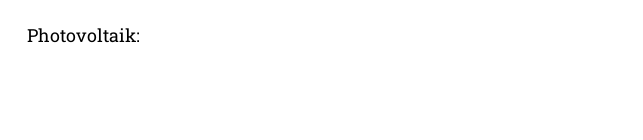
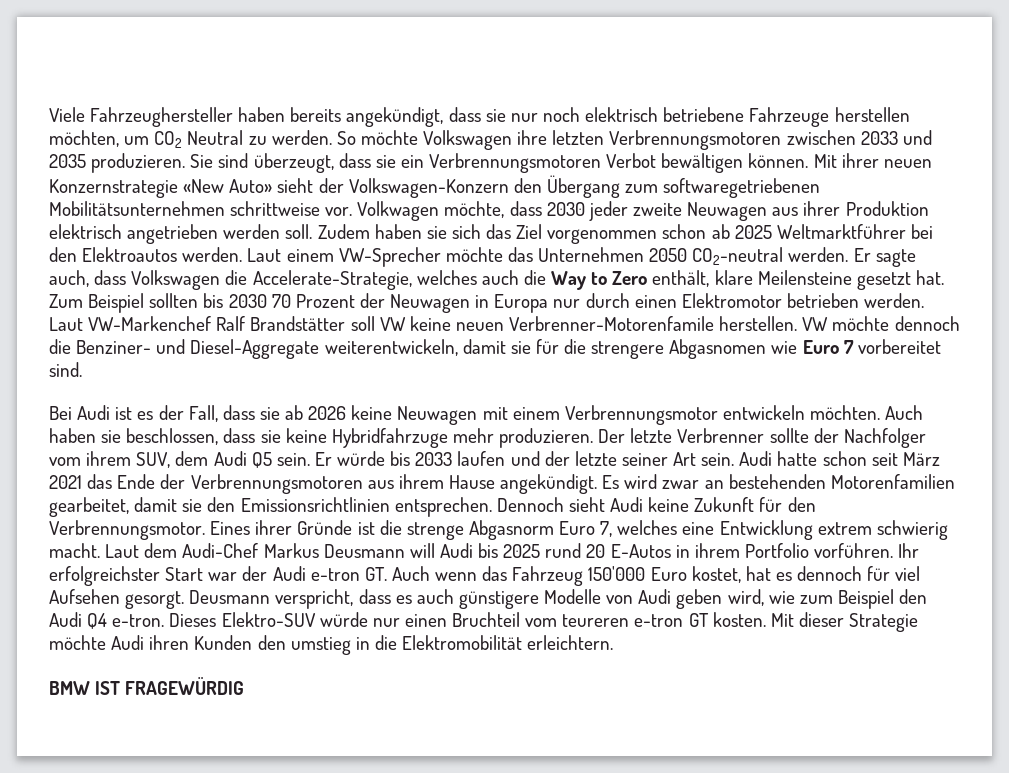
[27,28,140,43] Photovoltaik: -> [49,107,910,127] [49,130,932,150] [49,153,932,173] [49,175,821,198] [49,201,929,221] [49,224,933,244] [49,247,916,267] [49,270,944,290] [49,293,925,313] [49,316,960,331] [49,339,941,359] [49,362,82,377] [49,405,924,425] [49,428,926,448] [49,451,940,468] [49,474,955,494] [49,497,816,517] [49,520,948,540] [49,543,920,558] [49,566,921,586] [49,589,928,609] [49,612,919,632] [49,635,614,655] [49,677,245,695] Viele Fahrzeughersteller haben bereits angekündigt, dass sie nur noch elektrisch betriebene Fahrzeuge herstellen möchten, um CO2 Neutral zu werden. So möchte Volkswagen ihre letzten Verbrennungsmotoren zwischen 2033 und 2035 produzieren. Sie sind überzeugt, dass sie ein Verbrennungsmotoren Verbot bewältigen können. Mit ihrer neuen Konzernstrategie «New Auto» sieht der Volkswagen-Konzern den Übergang zum softwaregetriebenen Mobilitätsunternehmen schrittweise vor. Volkwagen möchte, dass 2030 jeder zweite Neuwagen aus ihrer Produktion elektrisch angetrieben werden soll. Zudem haben sie sich das Ziel vorgenommen schon ab 2025 Weltmarktführer bei den Elektroautos werden. Laut einem VW-Sprecher möchte das Unternehmen 2050 CO2-neutral werden. Er sagte auch, dass Volkswagen die Accelerate-Strategie, welches auch die Way to Zero enthält, klare Meilensteine gesetzt hat. Zum Beispiel sollten bis 2030 70 Prozent der Neuwagen in Europa nur durch einen Elektromotor betrieben werden. Laut VW-Markenchef Ralf Brandstätter soll VW keine neuen Verbrenner-Motorenfamile herstellen. VW möchte dennoch die Benziner- und Diesel-Aggregate weiterentwickeln, damit sie für die strengere Abgasnomen wie Euro 7 vorbereitet sind. // Bei Audi ist es der Fall, dass sie ab 2026 keine Neuwagen mit einem Verbrennungsmotor entwickeln möchten. Auch haben sie beschlossen, dass sie keine Hybridfahrzuge mehr produzieren. Der letzte Verbrenner sollte der Nachfolger vom ihrem SUV, dem Audi Q5 sein. Er würde bis 2033 laufen und der letzte seiner Art sein. Audi hatte schon seit März 2021 das Ende der Verbrennungsmotoren aus ihrem Hause angekündigt. Es wird zwar an bestehenden Motorenfamilien gearbeitet, damit sie den Emissionsrichtlinien entsprechen. Dennoch sieht Audi keine Zukunft für den Verbrennungsmotor. Eines ihrer Gründe ist die strenge Abgasnorm Euro 7, welches eine Entwicklung extrem schwierig macht. Laut dem Audi-Chef Markus Deusmann will Audi bis 2025 rund 20 E-Autos in ihrem Portfolio vorführen. Ihr erfolgreichster Start war der Audi e-tron GT. Auch wenn das Fahrzeug 150'000 Euro kostet, hat es dennoch für viel Aufsehen gesorgt. Deusmann verspricht, dass es auch günstigere Modelle von Audi geben wird, wie zum Beispiel den Audi Q4 e-tron. Dieses Elektro-SUV würde nur einen Bruchteil vom teureren e-tron GT kosten. Mit dieser Strategie möchte Audi ihren Kunden den umstieg in die Elektromobilität erleichtern. // BMW IST FRAGEWÜRDIG

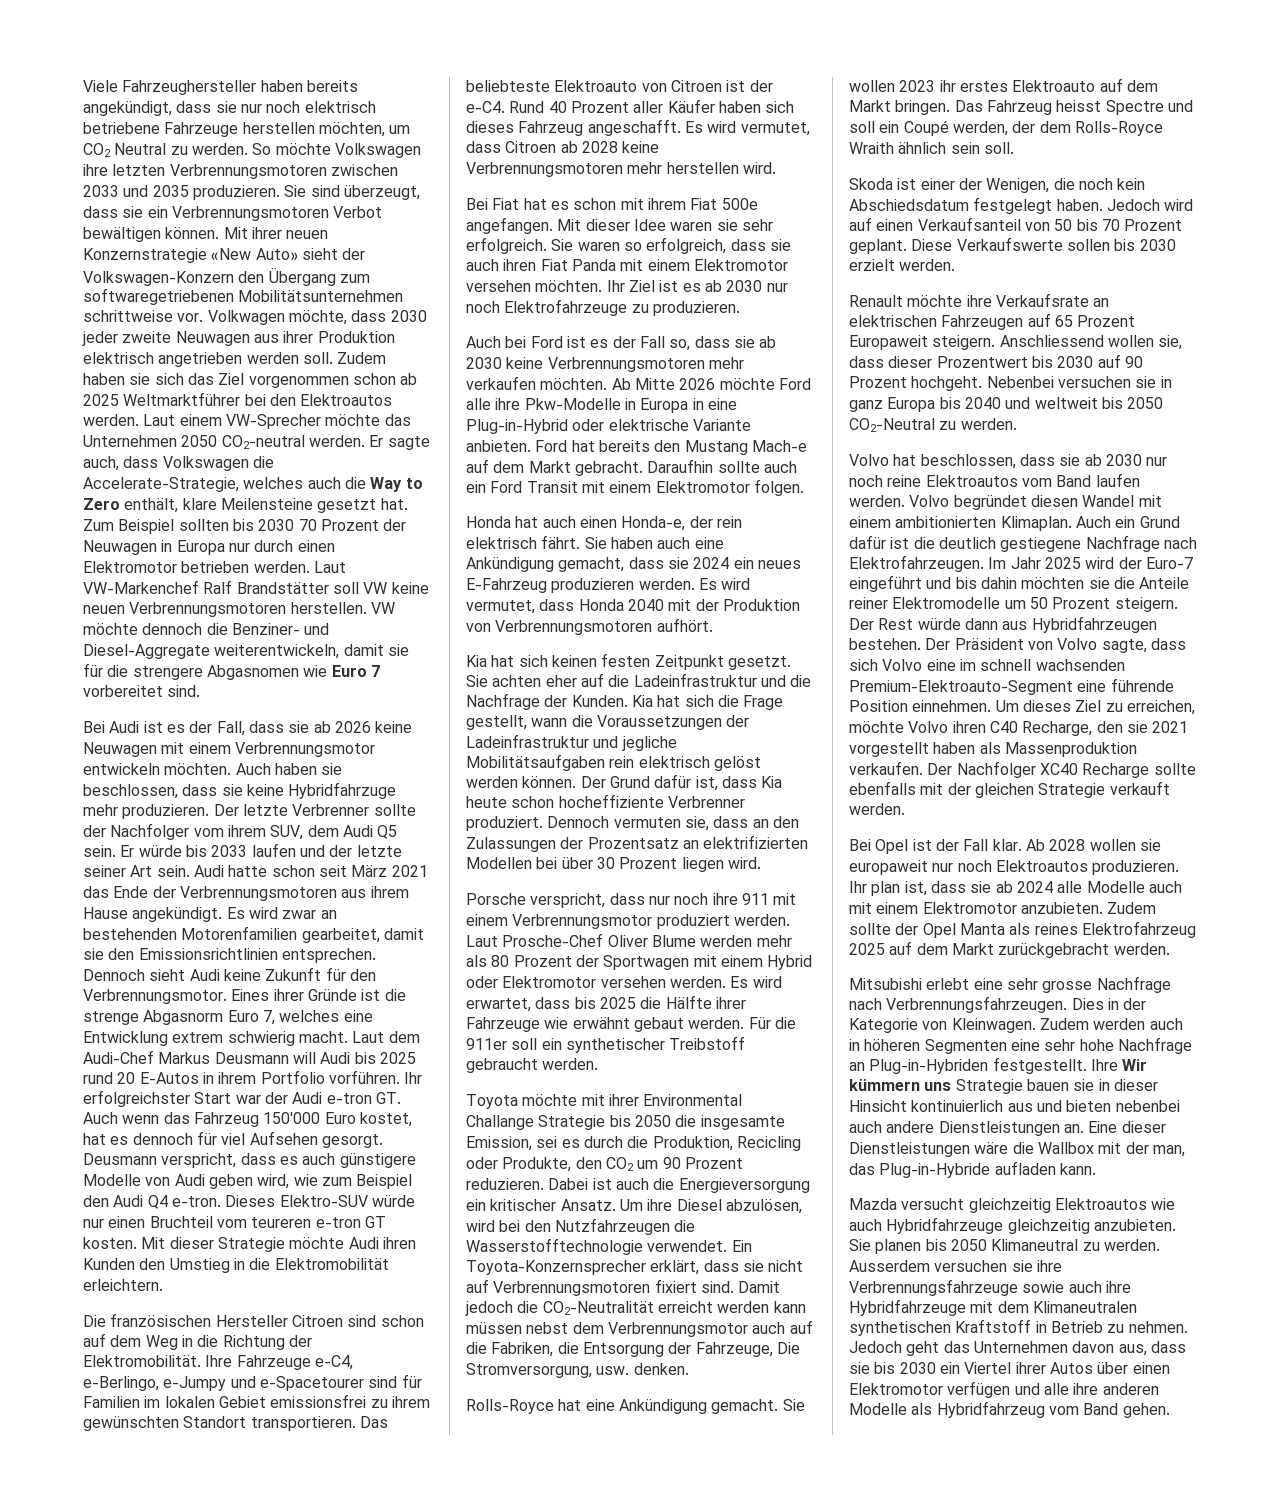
[509,316,715,331] Verbrenner-Motorenfamile -> [129,602,287,617] Verbrennungsmotoren
[290,637,351,655] umstieg -> [169,1258,230,1273] Umstieg
[49,677,245,695] BMW IST FRAGEWÜRDIG -> [83,1313,424,1327] [83,1333,312,1350] [83,1355,353,1370] [83,1374,422,1391] [83,1394,430,1408] [83,1416,388,1431] [466,80,773,92] [466,99,795,113] [466,119,810,136] [466,141,660,153] [466,162,776,177] [466,198,758,210] [466,217,773,234] [466,237,791,254] [466,259,788,271] [466,280,788,292] [466,299,740,316] [466,336,777,351] [466,357,744,372] [466,376,811,390] [466,398,737,413] [466,419,751,434] [466,440,807,455] [466,459,797,476] [466,479,804,496] [466,516,742,531] [466,535,724,549] [466,557,801,572] [466,578,751,593] [466,599,800,614] [466,618,713,635] [466,653,791,670] [466,673,812,687] [466,693,784,710] [466,715,750,730] [466,734,677,751] [466,754,761,771] [466,774,783,791] [466,794,745,808] [466,816,799,831] [466,835,809,852] [466,857,761,872] [466,893,797,908] [466,914,790,929] [466,933,792,947] [466,955,813,970] [466,976,782,988] [466,995,746,1012] [466,1017,796,1032] [466,1036,746,1053] [466,1058,599,1073] [466,1094,743,1109] [466,1115,785,1130] [466,1136,801,1151] [466,1157,743,1172] [466,1178,810,1193] [466,1199,802,1214] [466,1218,696,1235] [466,1238,752,1255] [466,1260,804,1275] [466,1279,781,1296] [465,1301,806,1316] [466,1320,813,1337] [466,1342,800,1357] [466,1363,689,1378] [466,1399,805,1414] [849,78,1158,92] [849,100,1193,115] [849,120,1163,136] [849,142,1014,154] [849,178,1146,193] [849,197,1194,214] [849,217,1183,231] [849,237,1176,254] [849,259,956,271] [849,293,1110,307] [849,313,1136,330] [849,335,1183,350] [849,354,1143,368] [849,376,1172,391] [849,397,1164,412] [849,418,1017,432] [849,454,1168,469] [849,473,1140,487] [849,495,1162,510] [849,516,1180,531] [849,535,1197,552] [849,555,1193,572] [849,575,1190,592] [849,597,1178,612] [849,616,1157,633] [849,638,1186,653] [849,659,1125,671] [849,678,1174,695] [849,700,1195,715] [849,721,1189,736] [849,742,1137,757] [849,761,1196,778] [849,781,1170,798] [849,803,905,815] [849,839,1161,854] [849,860,1180,875] [849,881,1182,896] [849,902,1157,914] [849,921,1196,938] [849,941,1170,958] [849,976,1171,993] [849,996,1147,1013] [849,1018,1183,1033] [849,1037,1192,1054] [849,1057,1148,1074] [849,1079,1158,1094] [849,1100,1180,1112] [849,1121,1166,1136] [849,1142,1185,1157] [849,1161,1096,1178] [849,1198,1176,1213] [849,1217,1176,1234] [849,1239,1160,1254] [849,1260,1062,1272] [849,1279,1131,1296] [849,1299,1137,1316] [849,1319,1188,1336] [849,1341,1186,1356] [849,1362,1170,1374] [849,1381,1159,1398] [849,1401,1170,1418] Die französischen Hersteller Citroen sind schon auf dem Weg in die Richtung der Elektromobilität. Ihre Fahrzeuge e-C4, e-Berlingo, e-Jumpy und e-Spacetourer sind für Familien im lokalen Gebiet emissionsfrei zu ihrem gewünschten Standort transportieren. Das beliebteste Elektroauto von Citroen ist der e-C4. Rund 40 Prozent aller Käufer haben sich dieses Fahrzeug angeschafft. Es wird vermutet, dass Citroen ab 2028 keine Verbrennungsmotoren mehr herstellen wird. // Bei Fiat hat es schon mit ihrem Fiat 500e angefangen. Mit dieser Idee waren sie sehr erfolgreich. Sie waren so erfolgreich, dass sie auch ihren Fiat Panda mit einem Elektromotor versehen möchten. Ihr Ziel ist es ab 2030 nur noch Elektrofahrzeuge zu produzieren. // Auch bei Ford ist es der Fall so, dass sie ab 2030 keine Verbrennungsmotoren mehr verkaufen möchten. Ab Mitte 2026 möchte Ford alle ihre Pkw-Modelle in Europa in eine Plug-in-Hybrid oder elektrische Variante anbieten. Ford hat bereits den Mustang Mach-e auf dem Markt gebracht. Daraufhin sollte auch ein Ford Transit mit einem Elektromotor folgen. // Honda hat auch einen Honda-e, der rein elektrisch fährt. Sie haben auch eine Ankündigung gemacht, dass sie 2024 ein neues E-Fahrzeug produzieren werden. Es wird vermutet, dass Honda 2040 mit der Produktion von Verbrennungsmotoren aufhört. // Kia hat sich keinen festen Zeitpunkt gesetzt. Sie achten eher auf die Ladeinfrastruktur und die Nachfrage der Kunden. Kia hat sich die Frage gestellt, wann die Voraussetzungen der Ladeinfrastruktur und jegliche Mobilitätsaufgaben rein elektrisch gelöst werden können. Der Grund dafür ist, dass Kia heute schon hocheffiziente Verbrenner produziert. Dennoch vermuten sie, dass an den Zulassungen der Prozentsatz an elektrifizierten Modellen bei über 30 Prozent liegen wird. // Porsche verspricht, dass nur noch ihre 911 mit einem Verbrennungsmotor produziert werden. Laut Prosche-Chef Oliver Blume werden mehr als 80 Prozent der Sportwagen mit einem Hybrid oder Elektromotor versehen werden. Es wird erwartet, dass bis 2025 die Hälfte ihrer Fahrzeuge wie erwähnt gebaut werden. Für die 911er soll ein synthetischer Treibstoff gebraucht werden. // Toyota möchte mit ihrer Environmental Challange Strategie bis 2050 die insgesamte Emission, sei es durch die Produktion, Recicling oder Produkte, den CO2 um 90 Prozent reduzieren. Dabei ist auch die Energieversorgung ein kritischer Ansatz. Um ihre Diesel abzulösen, wird bei den Nutzfahrzeugen die Wasserstofftechnologie verwendet. Ein Toyota-Konzernsprecher erklärt, dass sie nicht auf Verbrennungsmotoren fixiert sind. Damit jedoch die CO2-Neutralität erreicht werden kann müssen nebst dem Verbrennungsmotor auch auf die Fabriken, die Entsorgung der Fahrzeuge, Die Stromversorgung, usw. denken. // Rolls-Royce hat eine Ankündigung gemacht. Sie wollen 2023 ihr erstes Elektroauto auf dem Markt bringen. Das Fahrzeug heisst Spectre und soll ein Coupé werden, der dem Rolls-Royce Wraith ähnlich sein soll. // Skoda ist einer der Wenigen, die noch kein Abschiedsdatum festgelegt haben. Jedoch wird auf einen Verkaufsanteil von 50 bis 70 Prozent geplant. Diese Verkaufswerte sollen bis 2030 erzielt werden. // Renault möchte ihre Verkaufsrate an elektrischen Fahrzeugen auf 65 Prozent Europaweit steigern. Anschliessend wollen sie, dass dieser Prozentwert bis 2030 auf 90 Prozent hochgeht. Nebenbei versuchen sie in ganz Europa bis 2040 und weltweit bis 2050 CO2-Neutral zu werden. // Volvo hat beschlossen, dass sie ab 2030 nur noch reine Elektroautos vom Band laufen werden. Volvo begründet diesen Wandel mit einem ambitionierten Klimaplan. Auch ein Grund dafür ist die deutlich gestiegene Nachfrage nach Elektrofahrzeugen. Im Jahr 2025 wird der Euro-7 eingeführt und bis dahin möchten sie die Anteile reiner Elektromodelle um 50 Prozent steigern. Der Rest würde dann aus Hybridfahrzeugen bestehen. Der Präsident von Volvo sagte, dass sich Volvo eine im schnell wachsenden Premium-Elektroauto-Segment eine führende Position einnehmen. Um dieses Ziel zu erreichen, möchte Volvo ihren C40 Recharge, den sie 2021 vorgestellt haben als Massenproduktion verkaufen. Der Nachfolger XC40 Recharge sollte ebenfalls mit der gleichen Strategie verkauft werden. // Bei Opel ist der Fall klar. Ab 2028 wollen sie europaweit nur noch Elektroautos produzieren. Ihr plan ist, dass sie ab 2024 alle Modelle auch mit einem Elektromotor anzubieten. Zudem sollte der Opel Manta als reines Elektrofahrzeug 2025 auf dem Markt zurückgebracht werden. // Mitsubishi erlebt eine sehr grosse Nachfrage nach Verbrennungsfahrzeugen. Dies in der Kategorie von Kleinwagen. Zudem werden auch in höheren Segmenten eine sehr hohe Nachfrage an Plug-in-Hybriden festgestellt. Ihre Wir kümmern uns Strategie bauen sie in dieser Hinsicht kontinuierlich aus und bieten nebenbei auch andere Dienstleistungen an. Eine dieser Dienstleistungen wäre die Wallbox mit der man, das Plug-in-Hybride aufladen kann. // Mazda versucht gleichzeitig Elektroautos wie auch Hybridfahrzeuge gleichzeitig anzubieten. Sie planen bis 2050 Klimaneutral zu werden. Ausserdem versuchen sie ihre Verbrennungsfahrzeuge sowie auch ihre Hybridfahrzeuge mit dem Klimaneutralen synthetischen Kraftstoff in Betrieb zu nehmen. Jedoch geht das Unternehmen davon aus, dass sie bis 2030 ein Viertel ihrer Autos über einen Elektromotor verfügen und alle ihre anderen Modelle als Hybridfahrzeug vom Band gehen.

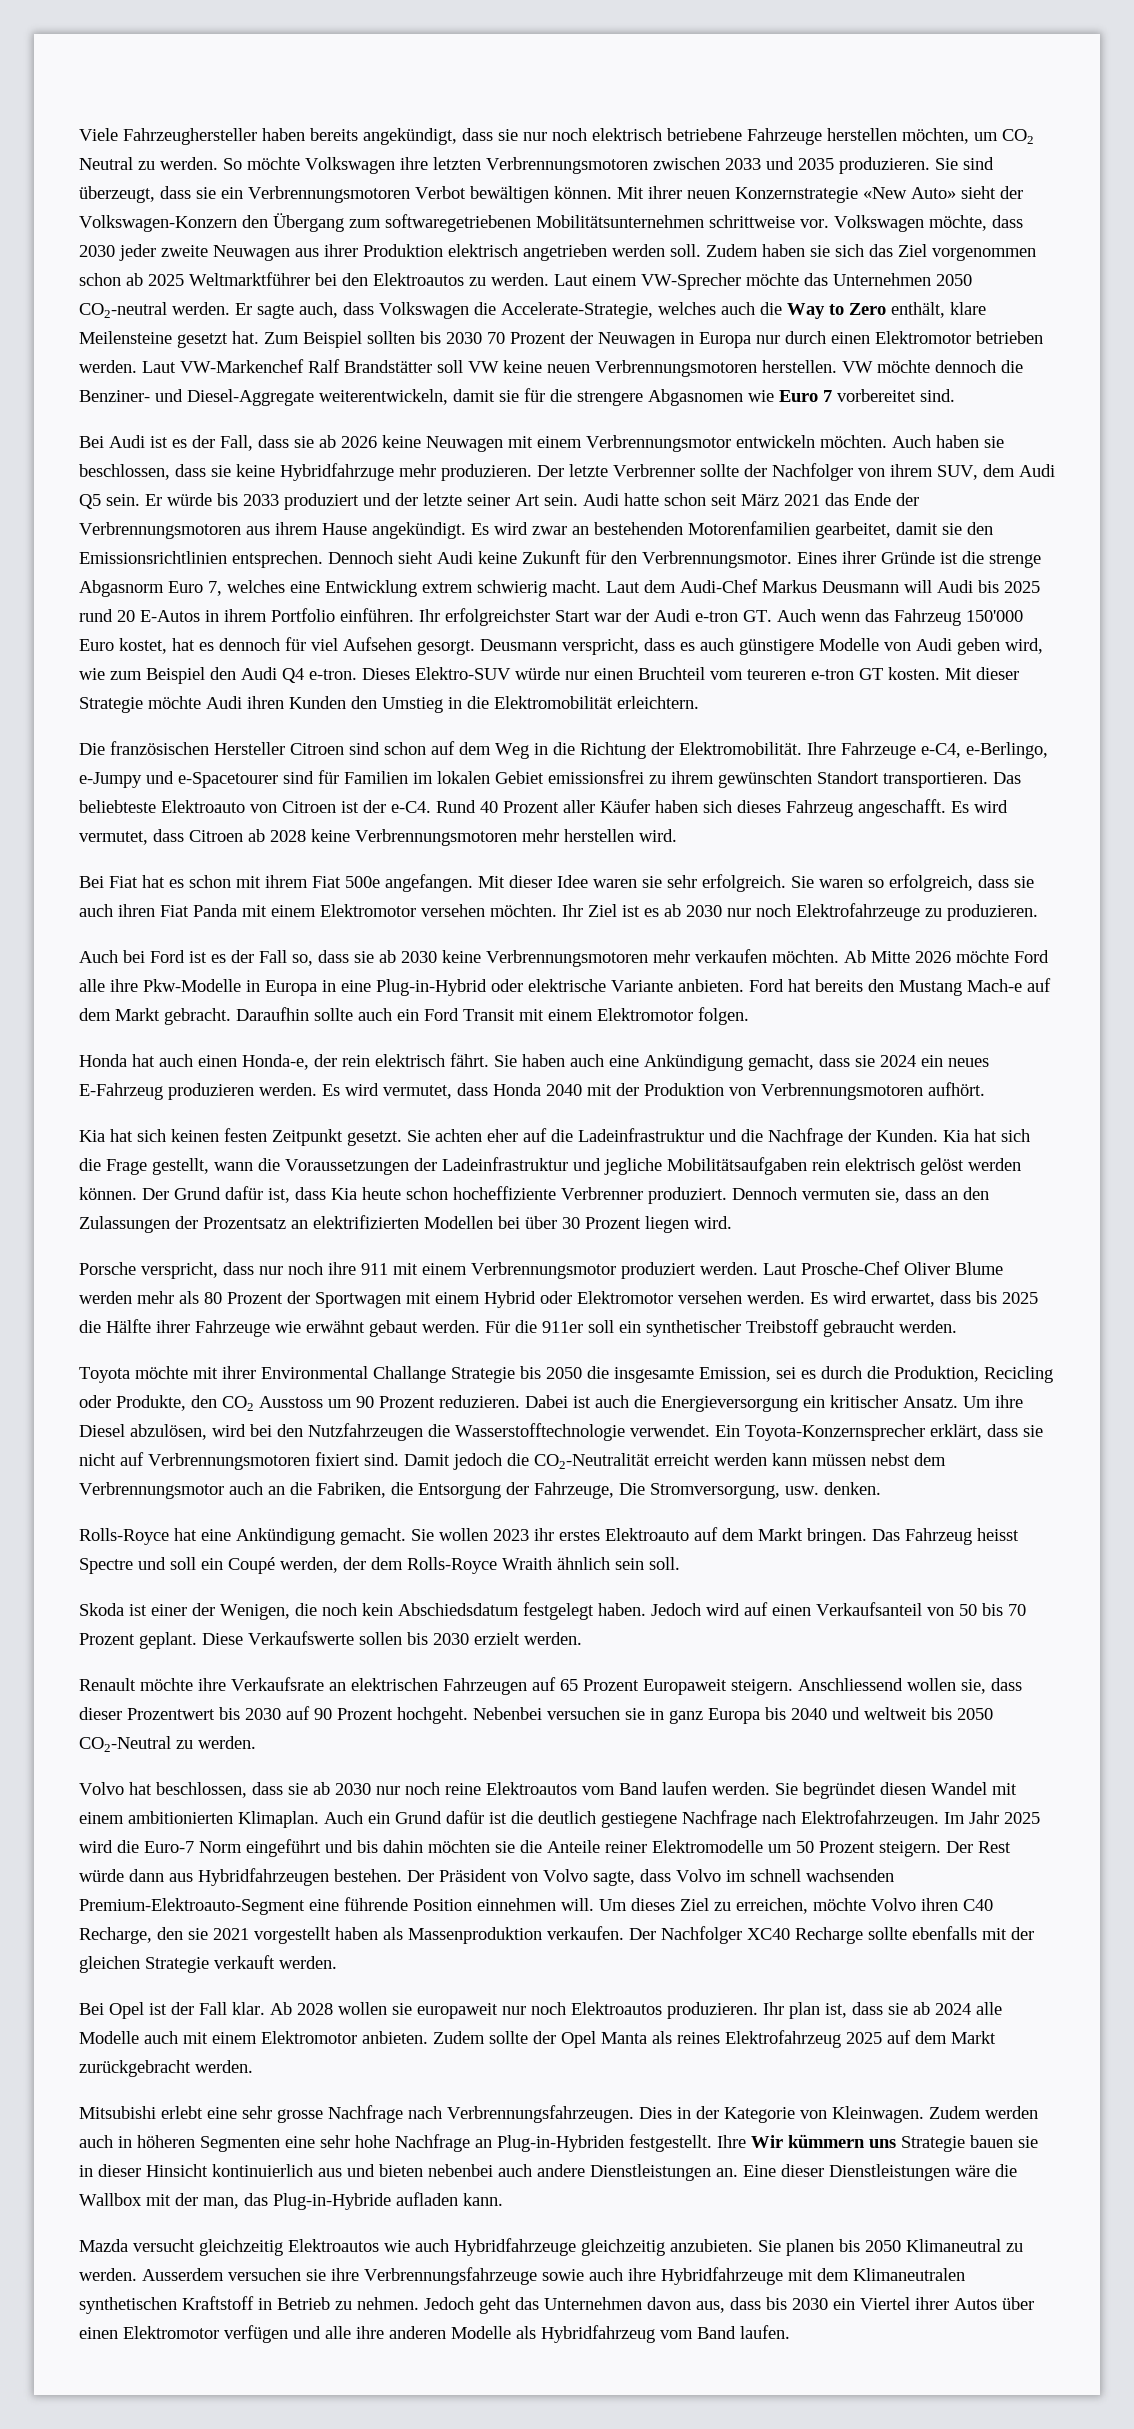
[207,310,285,325] Volkwagen -> [834,215,924,232] Volkswagen
(393, 400) none -> [469,277,486,286] zu
[193,828,224,837] vom -> [858,468,885,477] von
[251,843,296,857] laufen -> [284,493,359,510] produziert
[328,1070,400,1084] vorführen. -> [340,608,414,622] einführen.
(634, 1164) none -> [259,1396,323,1408] Ausstoss
[789,1320,813,1334] auf -> [268,1486,285,1495] an
[909,495,950,507] Volvo -> [775,1783,798,1795] Sie
[1118,557,1193,569] der Euro-7 -> [117,1840,242,1853] die Euro-7 Norm
[849,659,956,671] sich Volvo eine -> [676,1869,721,1882] Volvo
[912,700,992,712] einnehmen. -> [477,1898,594,1911] einnehmen will.
[1020,902,1103,914] anzubieten. -> [362,2031,428,2044] anbieten.
[849,1362,870,1374] sie -> (761, 2303) none
[1122,1403,1170,1418] gehen. -> [740,2325,790,2339] laufen.

